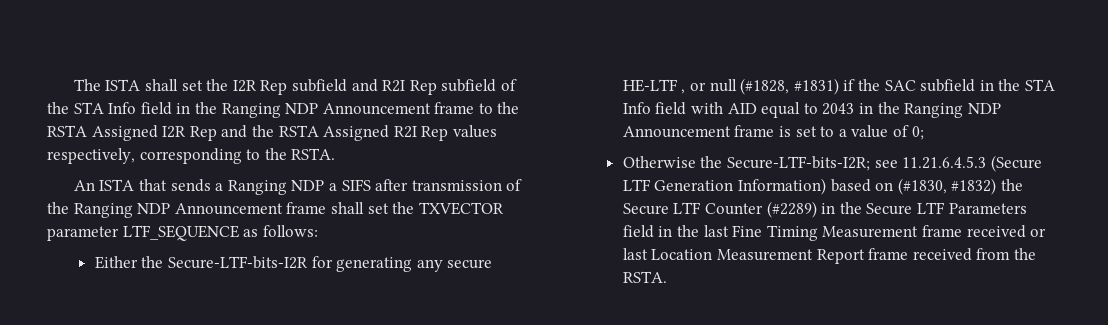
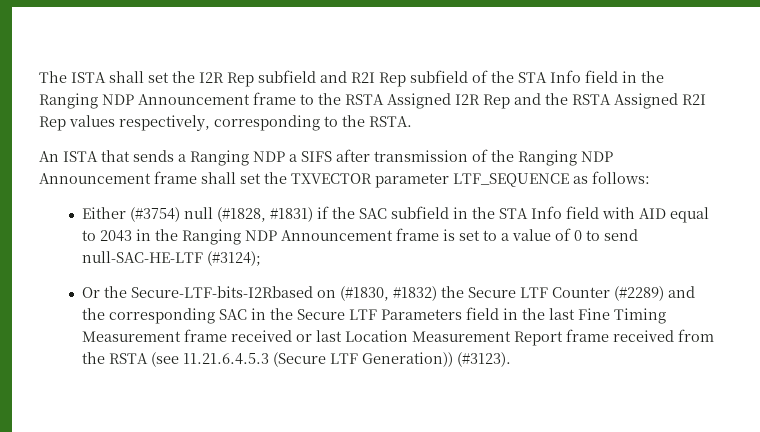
[141,256,493,272] [622,79,706,94] the Secure-LTF-bits-I2R for generating any secure HE-LTF , or -> [130,207,181,222] (#3754)
[911,126,924,140] [622,155,1042,172] [622,178,871,195] 0; // Otherwise the Secure-LTF-bits-I2R; see 11.21.6.4.5.3 (Secure LTF Generation Information) based -> [574,229,639,241] [82,251,262,266] [82,286,314,298] 0 to send null-SAC-HE-LTF (#3124); // Or the Secure-LTF-bits-I2Rbased
(817, 209) none -> [668,286,696,298] [82,308,248,324] and the corresponding SAC
[622,271,667,283] RSTA. -> [109,352,512,367] RSTA (see 11.21.6.4.5.3 (Secure LTF Generation)) (#3123).

